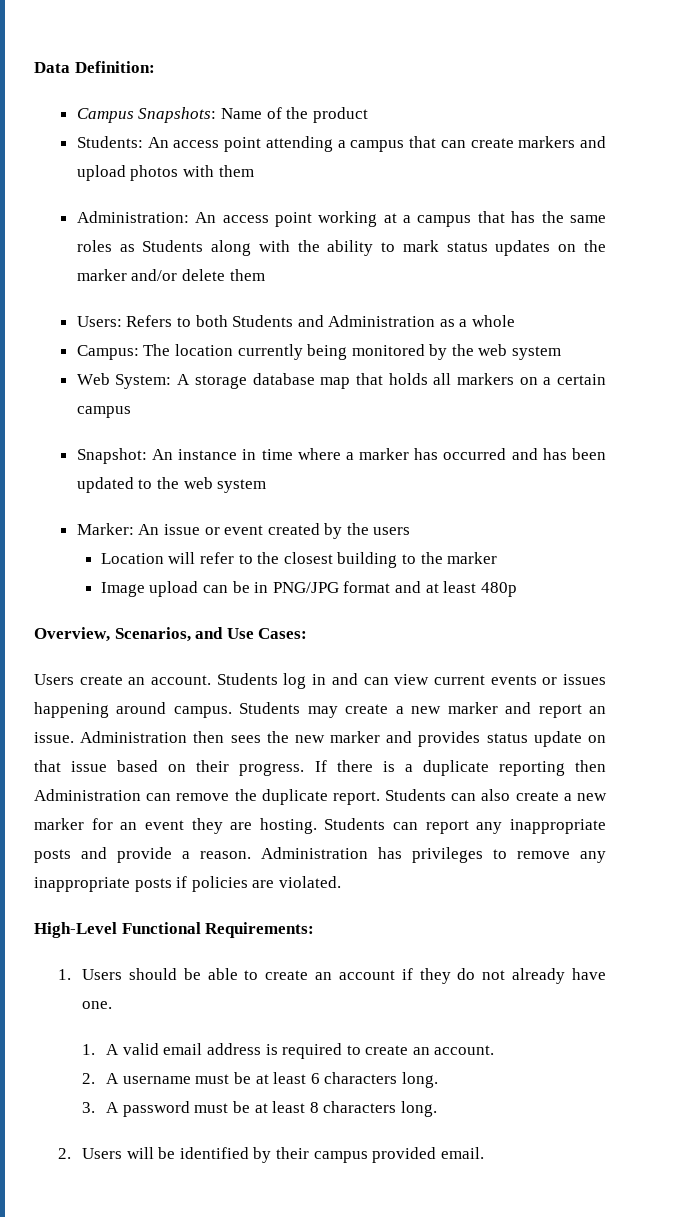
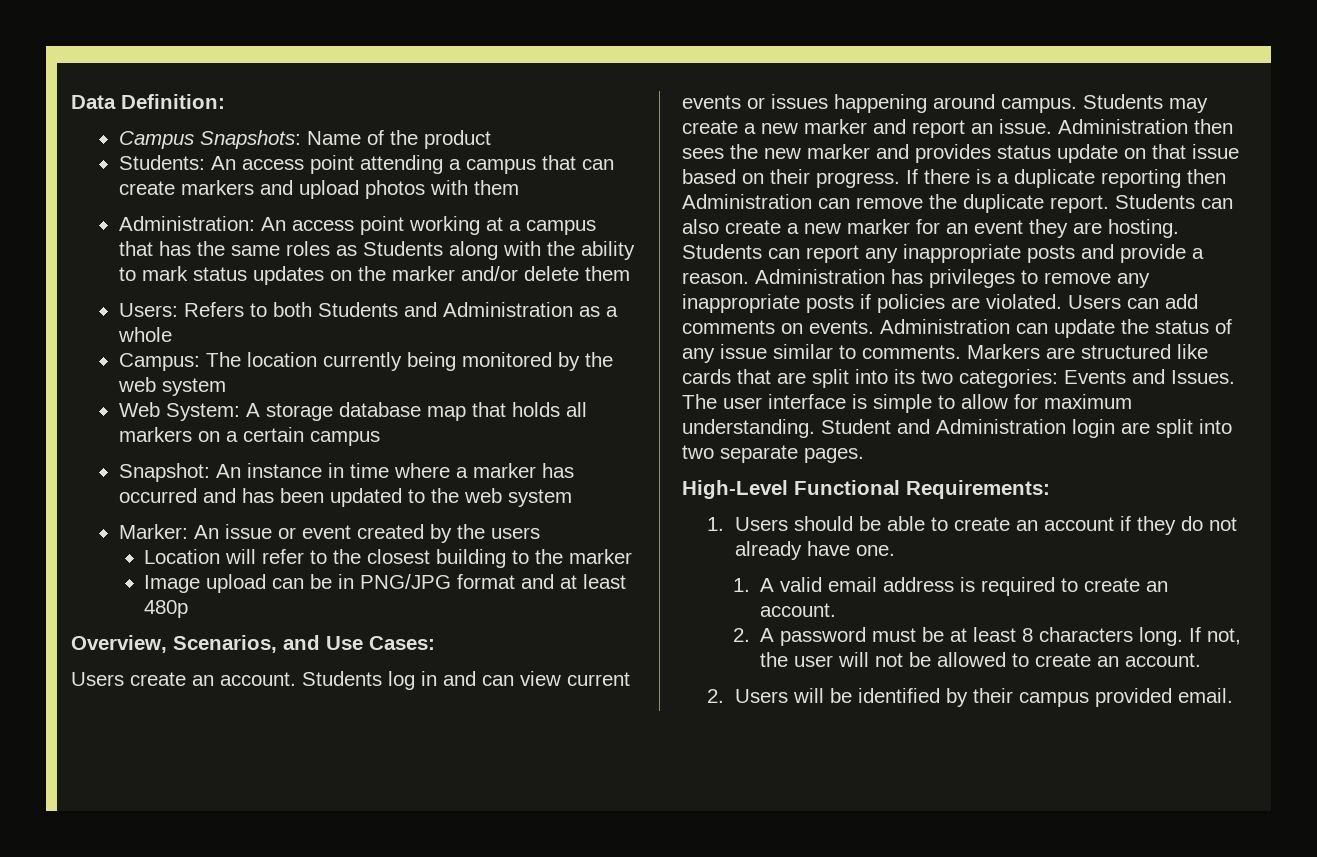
(341, 882) none -> [1068,294,1198,309] [682,319,1232,338] [682,344,1208,363] [682,369,1235,388] [682,394,1132,413] [682,419,1232,438] [682,445,864,463] Users can add comments on events. Administration can update the status of any issue similar to comments. Markers are structured like cards that are split into its two categories: Events and Issues. The user interface is simple to allow for maximum understanding. Student and Administration login are split into two separate pages.
[122,1072,438,1088] [82,1102,120,1113] username must be at least 6 characters long. // 3. A -> (775, 635) none
(437, 1109) none -> [1189,627,1242,645] [760,652,1202,667] If not, the user will not be allowed to create an account.

